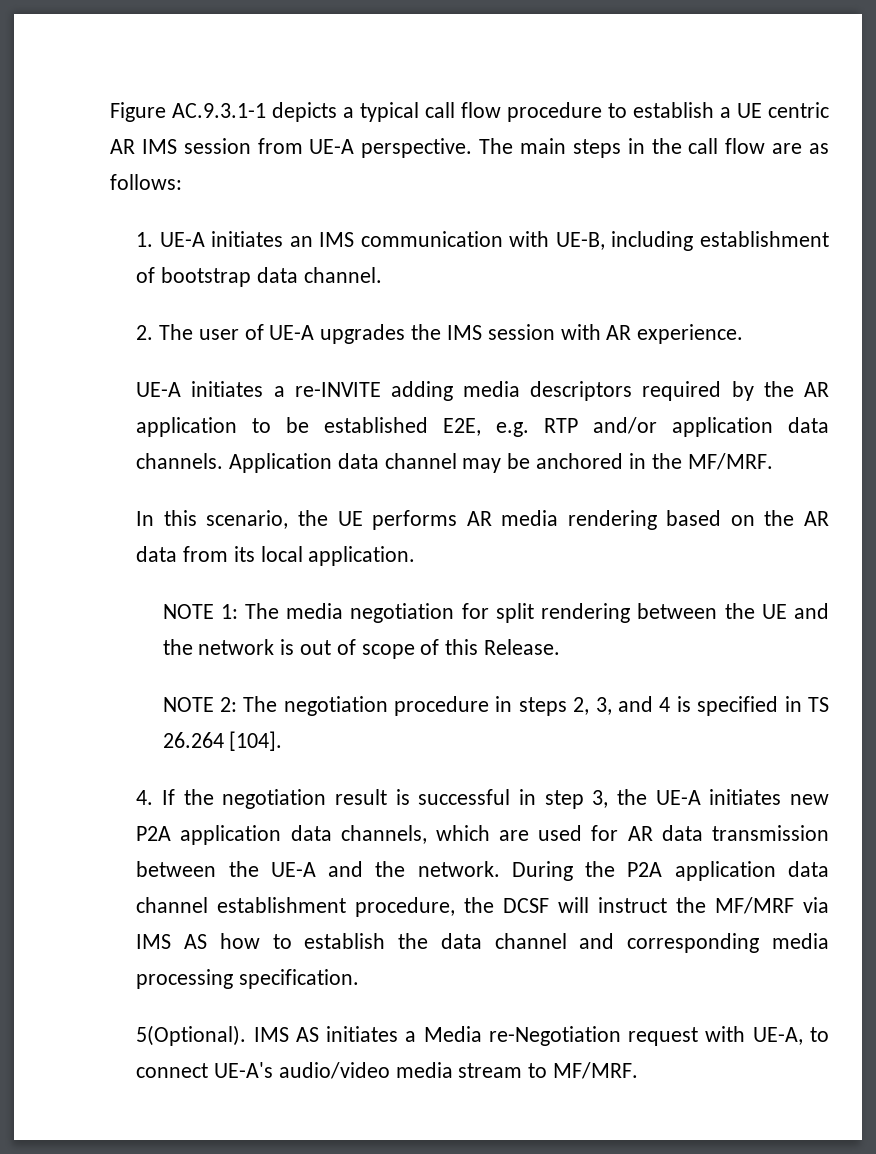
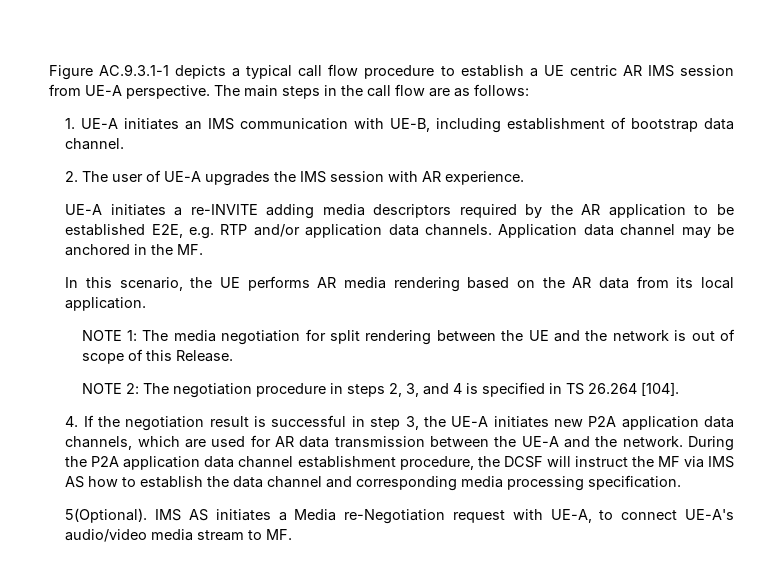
[687,453,773,470] MF/MRF. -> [177,244,204,255] MF.
[715,897,795,914] MF/MRF -> [657,456,680,467] MF
[553,1062,639,1079] MF/MRF. -> [266,529,293,540] MF.

